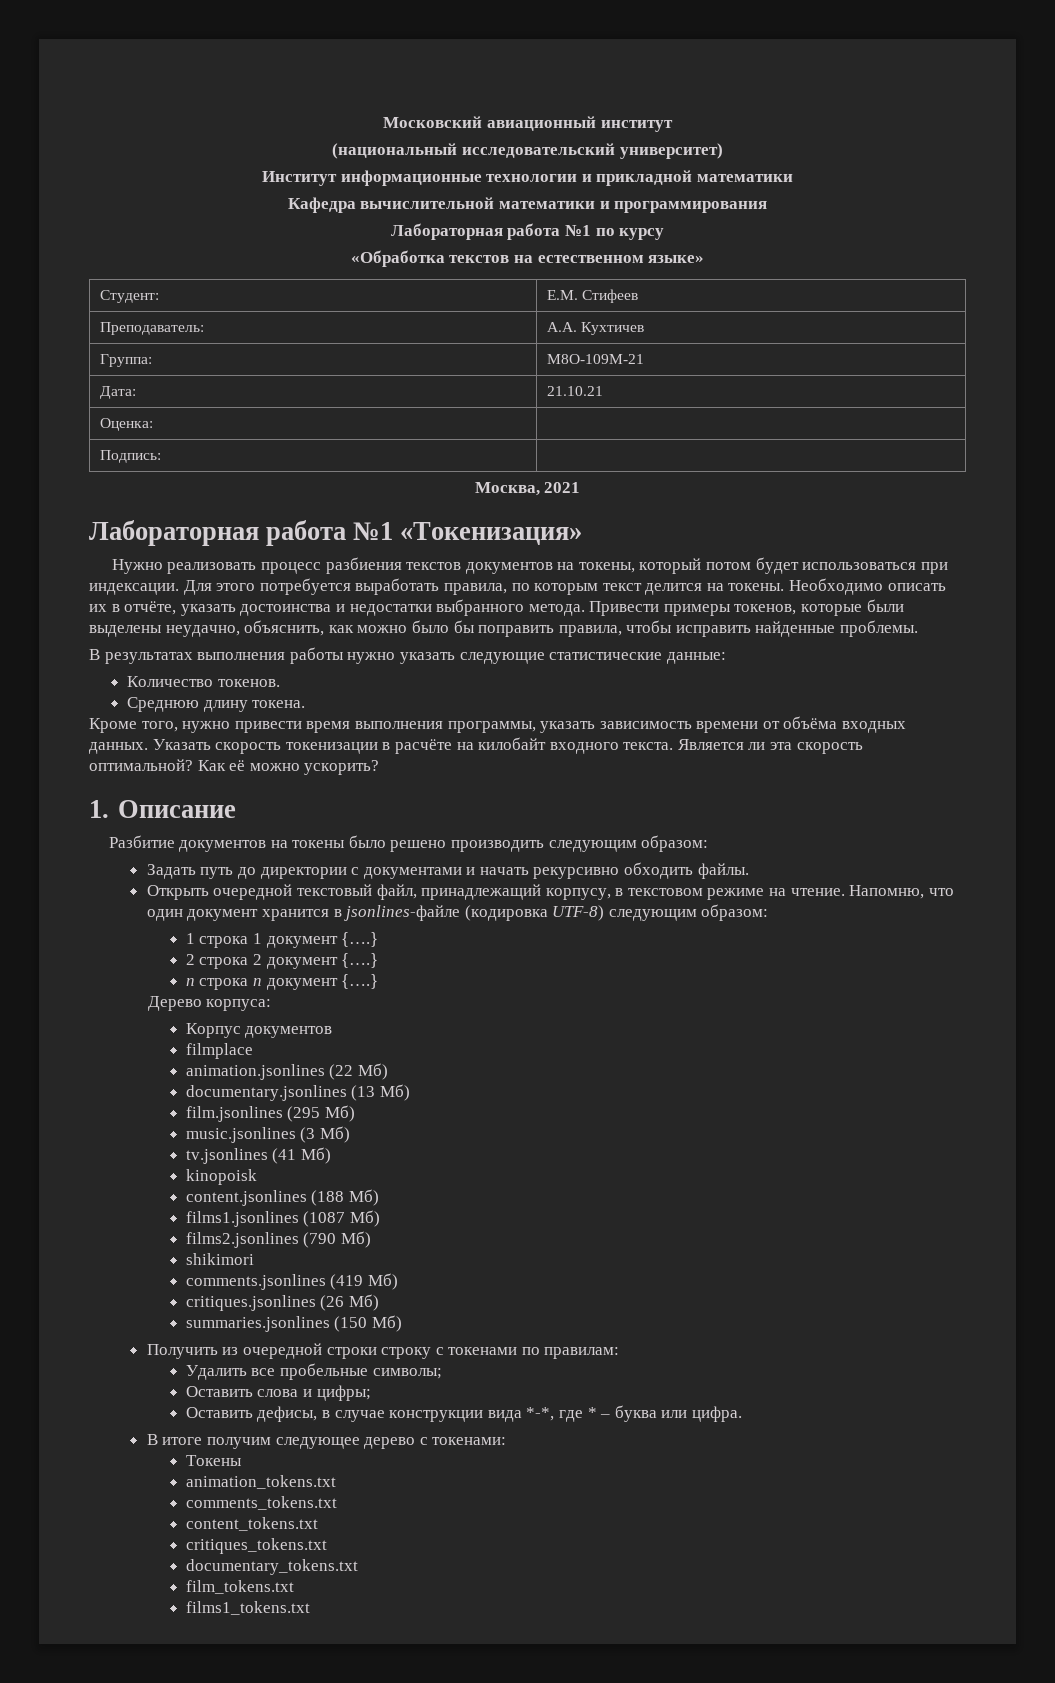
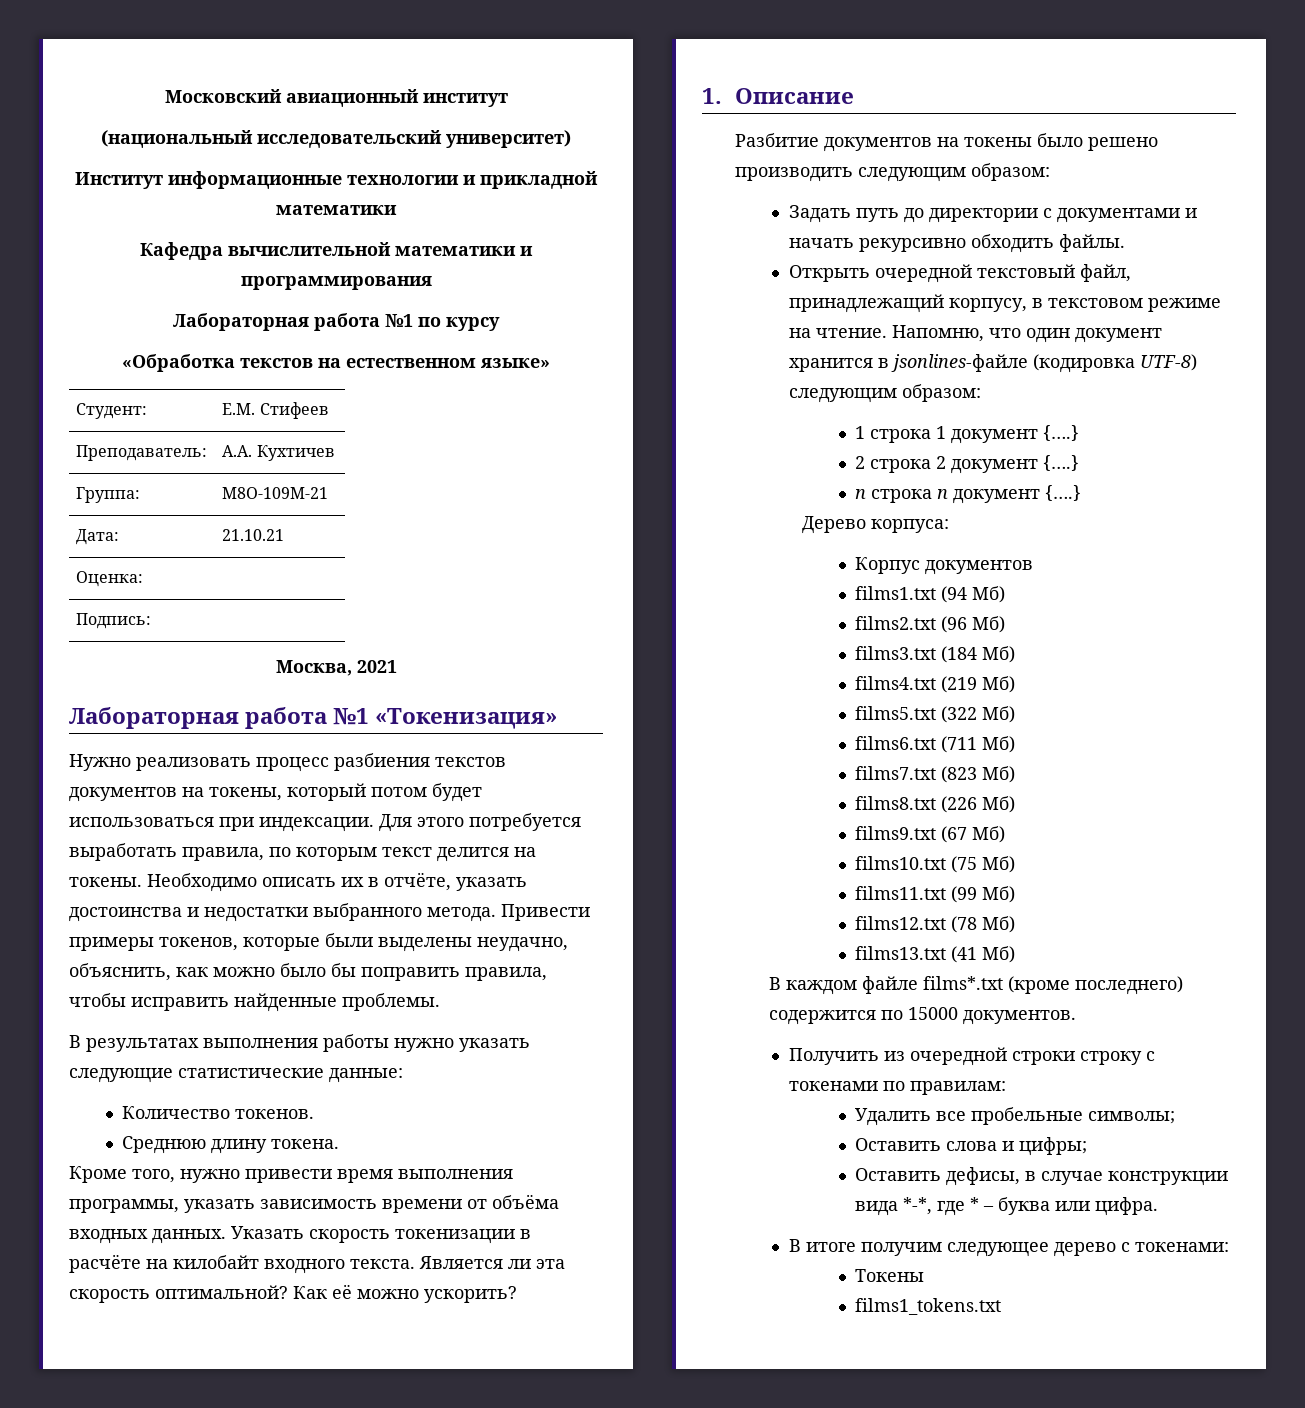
[185,1043,253,1059] [185,1063,388,1080] [185,1084,410,1101] [185,1105,355,1122] [185,1126,350,1143] [185,1147,331,1164] [185,1169,257,1185] [185,1189,379,1206] [185,1210,380,1227] [185,1231,371,1248] [185,1253,254,1265] [185,1273,398,1290] [185,1294,379,1311] [185,1315,402,1332] filmplace // animation.jsonlines (22 Мб) // documentary.jsonlines (13 Мб) // film.jsonlines (295 Мб) // music.jsonlines (3 Мб) // tv.jsonlines (41 Мб) // kinopoisk // content.jsonlines (188 Мб) // films1.jsonlines (1087 Мб) // films2.jsonlines (790 Мб) // shikimori // comments.jsonlines (419 Мб) // critiques.jsonlines (26 Мб) // summaries.jsonlines (150 Мб) -> [855,586,1006,603] [855,616,1006,633] [855,646,1016,663] [855,676,1016,693] [855,706,1016,723] [855,736,1016,753] [855,766,1016,783] [855,796,1016,813] [855,826,1006,843] [855,856,1016,873] [855,886,1016,903] [855,916,1016,933] [855,946,1016,963] [768,976,1183,995] [768,1007,1076,1025] films1.txt (94 Мб) // films2.txt (96 Мб) // films3.txt (184 Мб) // films4.txt (219 Мб) // films5.txt (322 Мб) // films6.txt (711 Мб) // films7.txt (823 Мб) // films8.txt (226 Мб) // films9.txt (67 Мб) // films10.txt (75 Мб) // films11.txt (99 Мб) // films12.txt (78 Мб) // films13.txt (41 Мб) // В каждом файле films*.txt (кроме последнего) содержится по 15000 документов.
[185,1475,336,1489] [185,1496,337,1510] [185,1517,318,1531] [185,1538,327,1554] [185,1559,358,1575] [185,1580,294,1594] // animation_tokens.txt // comments_tokens.txt // content_tokens.txt // critiques_tokens.txt // documentary_tokens.txt // film_tokens.txt -> (925, 1275) none

